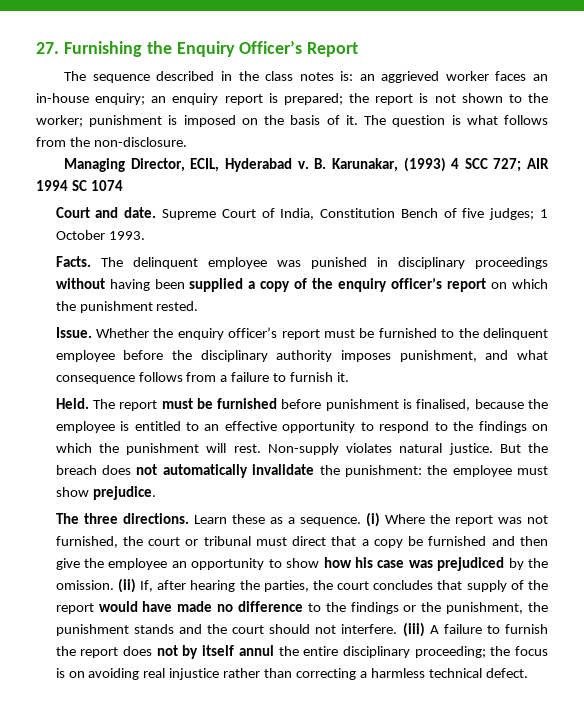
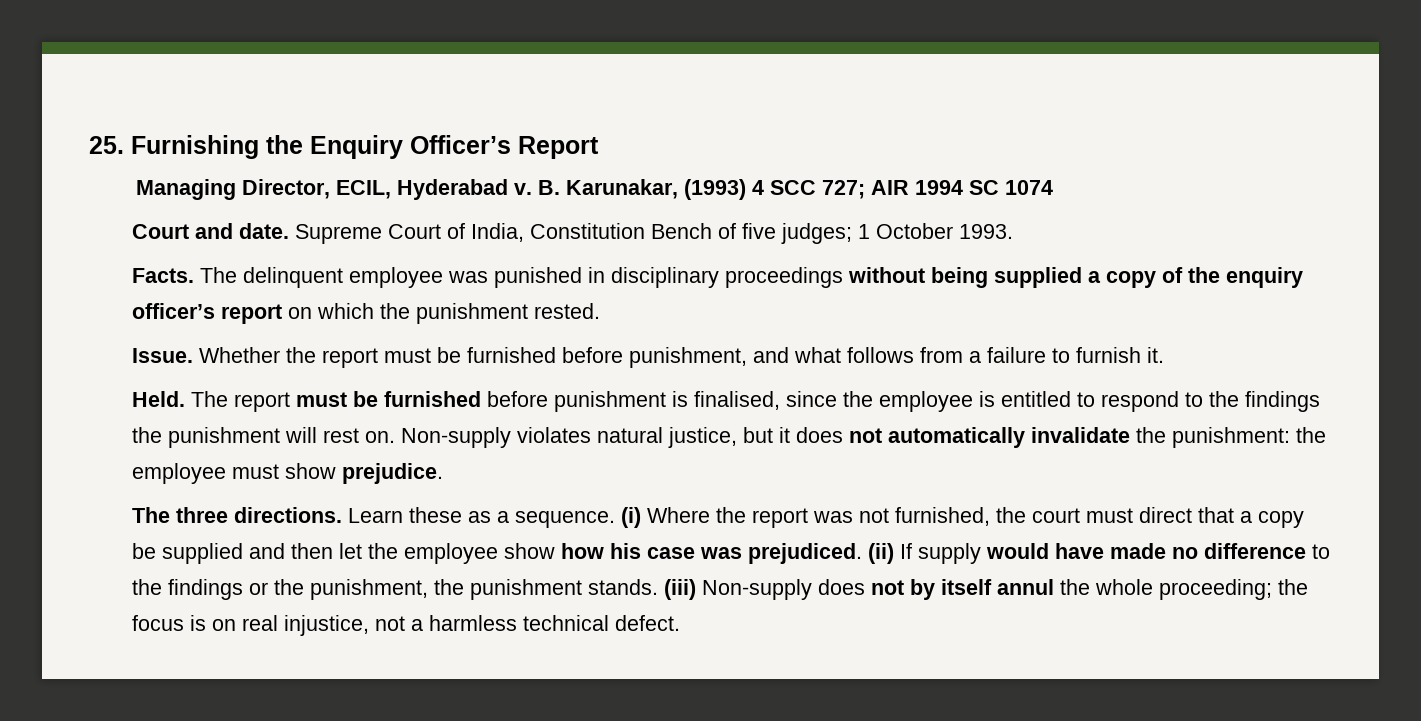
[36,42,59,54] 27. -> [89,136,124,154] 25.
[64,71,548,83] [36,93,548,105] [36,115,548,127] [36,137,187,147] // The sequence described in the class notes is: an aggrieved worker faces an in-house enquiry; an enquiry report is prepared; the report is not shown to the worker; punishment is imposed on the basis of it. The question is what follows from the non-disclosure. -> (599, 147) none
[109,279,185,291] having been -> [930,267,988,288] being
[177,327,548,340] [55,350,391,362] enquiry officer’s report must be furnished to the delinquent employee before the disciplinary authority imposes -> [321,347,623,368] report must be furnished before
[55,375,135,384] consequence -> (841, 355) none
[474,399,524,409] because -> [785,391,837,407] since
[204,421,374,433] an effective opportunity to -> (1095, 399) none
[532,424,548,431] [55,443,92,453] on which -> (1320, 401) none
[233,444,261,453] rest. -> [322,428,395,443] rest on.
[448,443,548,455] [55,465,97,475] justice. But the breach -> [667,427,790,448] justice, but it
[185,536,251,546] or tribunal -> (1080, 515) none
[428,536,487,546] furnished -> [161,543,243,564] supplied
[55,558,282,570] give the employee an opportunity to -> [338,543,498,564] let the employee
[437,557,548,571] [55,578,548,593] [55,603,94,614] prejudiced by the omission. (ii) If, after hearing the parties, the court concludes that supply of the report -> [747,543,981,564] prejudiced. (ii) If supply
[133,622,548,637] [55,646,119,658] stands and the court should not interfere. (iii) A failure to furnish the report -> [587,579,812,600] stands. (iii) Non-supply
[303,646,410,658] entire disciplinary -> [1094,579,1153,595] whole
[88,668,357,680] avoiding real injustice rather than correcting -> [241,615,405,636] real injustice, not

